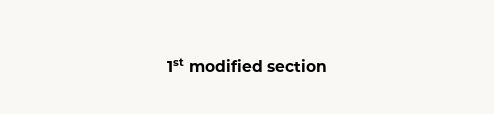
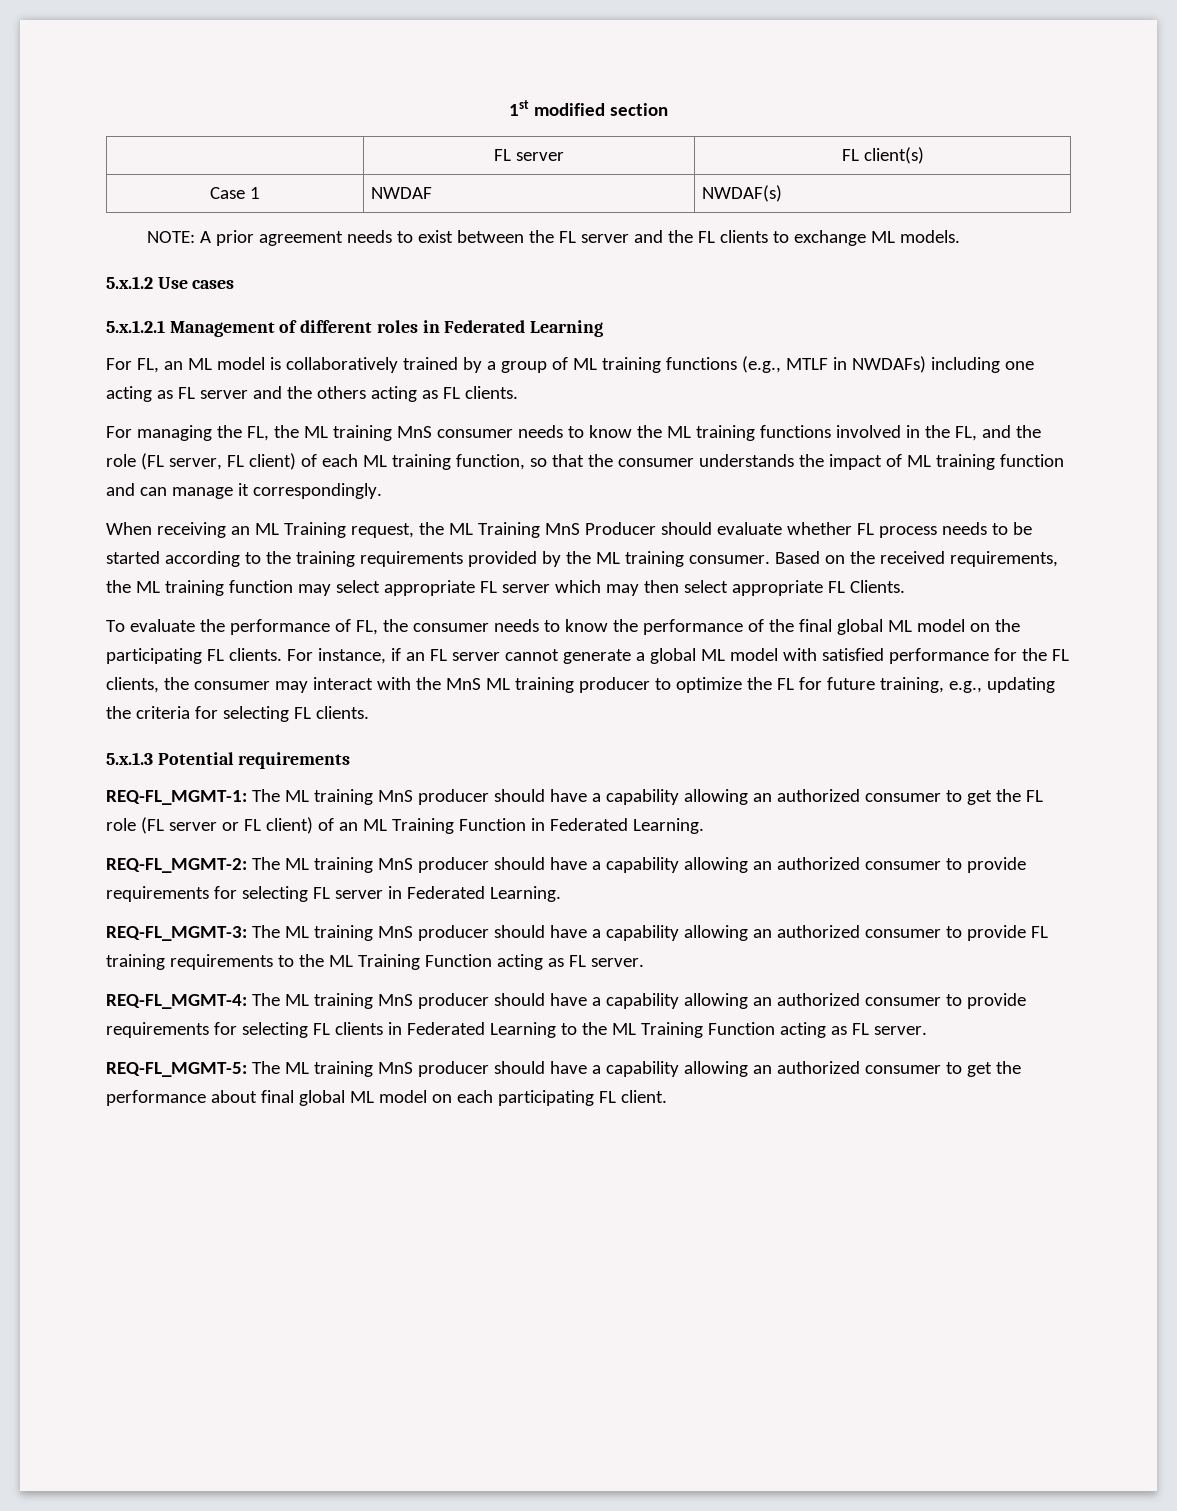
(327, 65) none -> [494,149,564,161] [841,147,924,164] [210,187,260,199] [371,187,433,199] [702,185,783,202] [147,230,961,246] [106,276,235,289] [106,320,604,337] [106,356,1034,373] [106,386,518,402] [106,425,1041,441] [106,453,1064,470] [106,483,382,499] [106,522,1032,538] [106,551,1058,567] [106,580,905,596] [106,619,1020,635] [106,648,1069,664] [106,677,1055,693] [106,706,369,722] [106,752,351,769] [106,789,1043,805] [106,817,704,834] [106,857,1026,873] [106,886,561,902] [106,925,1048,941] [106,954,644,970] [106,993,1026,1009] [106,1022,927,1038] [106,1061,1021,1077] [106,1090,667,1106] // | FL server | FL client(s) // Case 1 | NWDAF | NWDAF(s) // NOTE: A prior agreement needs to exist between the FL server and the FL clients to exchange ML models. // 5.x.1.2 Use cases // 5.x.1.2.1 Management of different roles in Federated Learning // For FL, an ML model is collaboratively trained by a group of ML training functions (e.g., MTLF in NWDAFs) including one acting as FL server and the others acting as FL clients. // For managing the FL, the ML training MnS consumer needs to know the ML training functions involved in the FL, and the role (FL server, FL client) of each ML training function, so that the consumer understands the impact of ML training function and can manage it correspondingly. // When receiving an ML Training request, the ML Training MnS Producer should evaluate whether FL process needs to be started according to the training requirements provided by the ML training consumer. Based on the received requirements, the ML training function may select appropriate FL server which may then select appropriate FL Clients. // To evaluate the performance of FL, the consumer needs to know the performance of the final global ML model on the participating FL clients. For instance, if an FL server cannot generate a global ML model with satisfied performance for the FL clients, the consumer may interact with the MnS ML training producer to optimize the FL for future training, e.g., updating the criteria for selecting FL clients. // 5.x.1.3 Potential requirements // REQ-FL_MGMT-1: The ML training MnS producer should have a capability allowing an authorized consumer to get the FL role (FL server or FL client) of an ML Training Function in Federated Learning. // REQ-FL_MGMT-2: The ML training MnS producer should have a capability allowing an authorized consumer to provide requirements for selecting FL server in Federated Learning. // REQ-FL_MGMT-3: The ML training MnS producer should have a capability allowing an authorized consumer to provide FL training requirements to the ML Training Function acting as FL server. // REQ-FL_MGMT-4: The ML training MnS producer should have a capability allowing an authorized consumer to provide requirements for selecting FL clients in Federated Learning to the ML Training Function acting as FL server. // REQ-FL_MGMT-5: The ML training MnS producer should have a capability allowing an authorized consumer to get the performance about final global ML model on each participating FL client.

